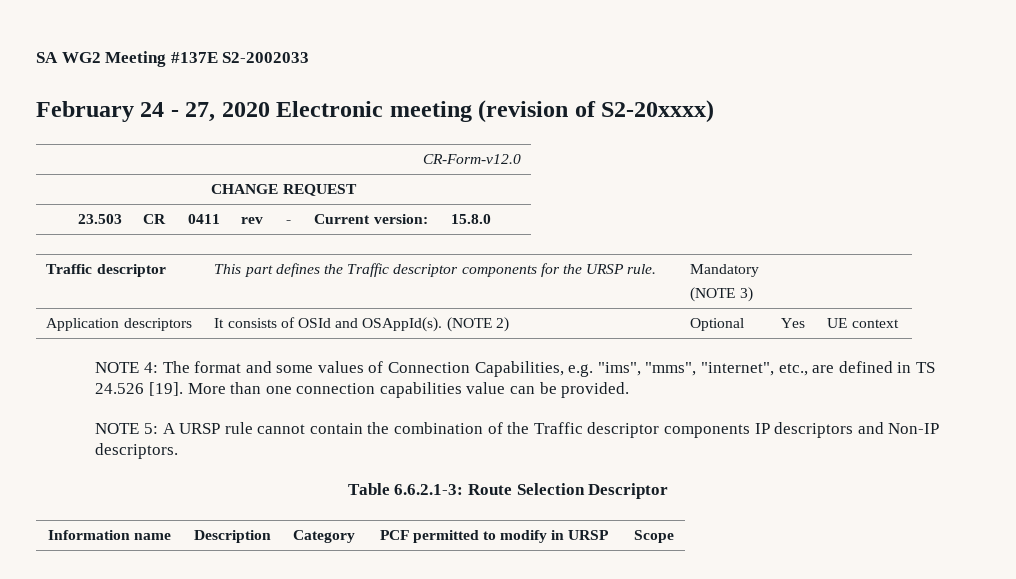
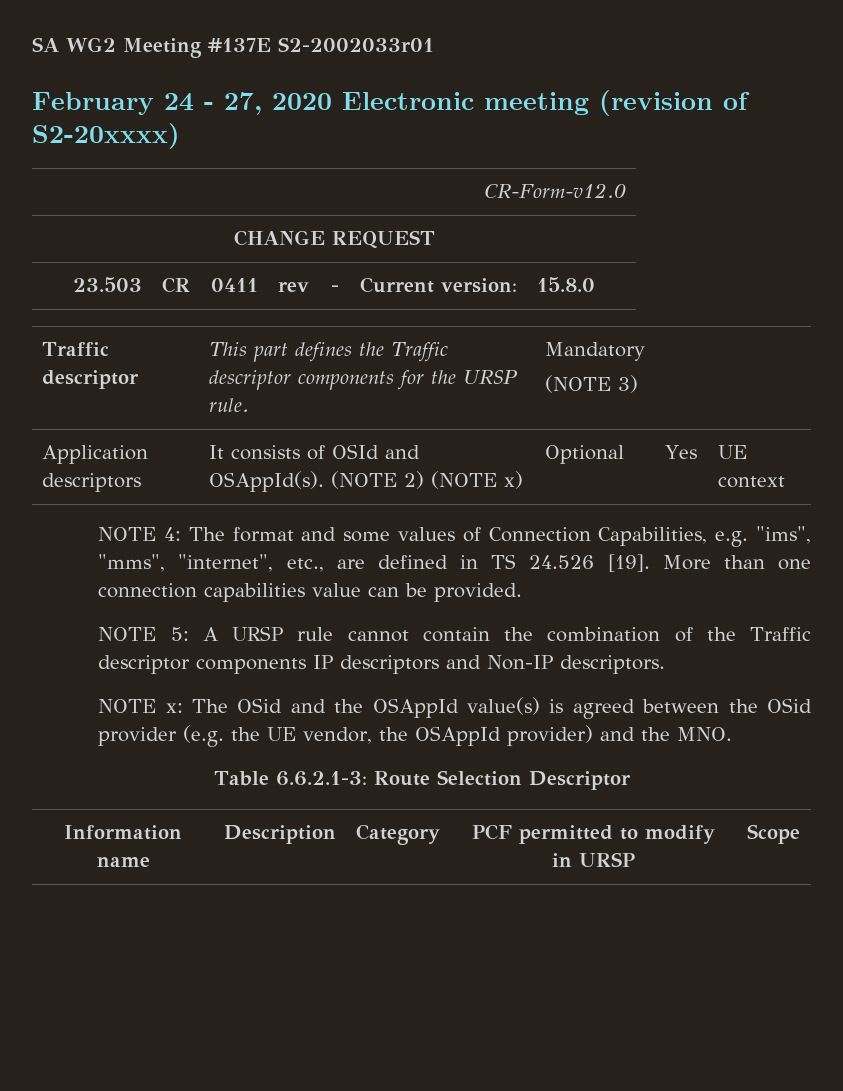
[222,52,310,63] S2-2002033 -> [278,37,434,52] S2-2002033r01
(509, 324) none -> [430,471,523,489] (NOTE x)
(179, 451) none -> [98,697,813,719] [98,725,733,747] // NOTE x: The OSid and the OSAppId value(s) is agreed between the OSid provider (e.g. the UE vendor, the OSAppId provider) and the MNO.

